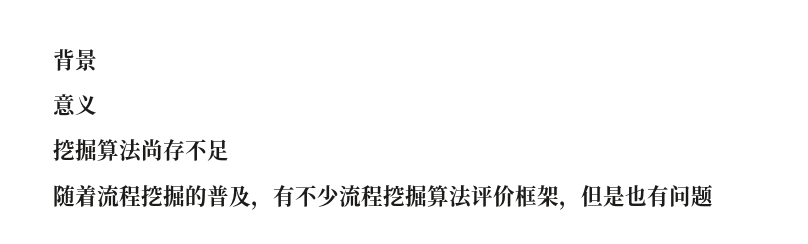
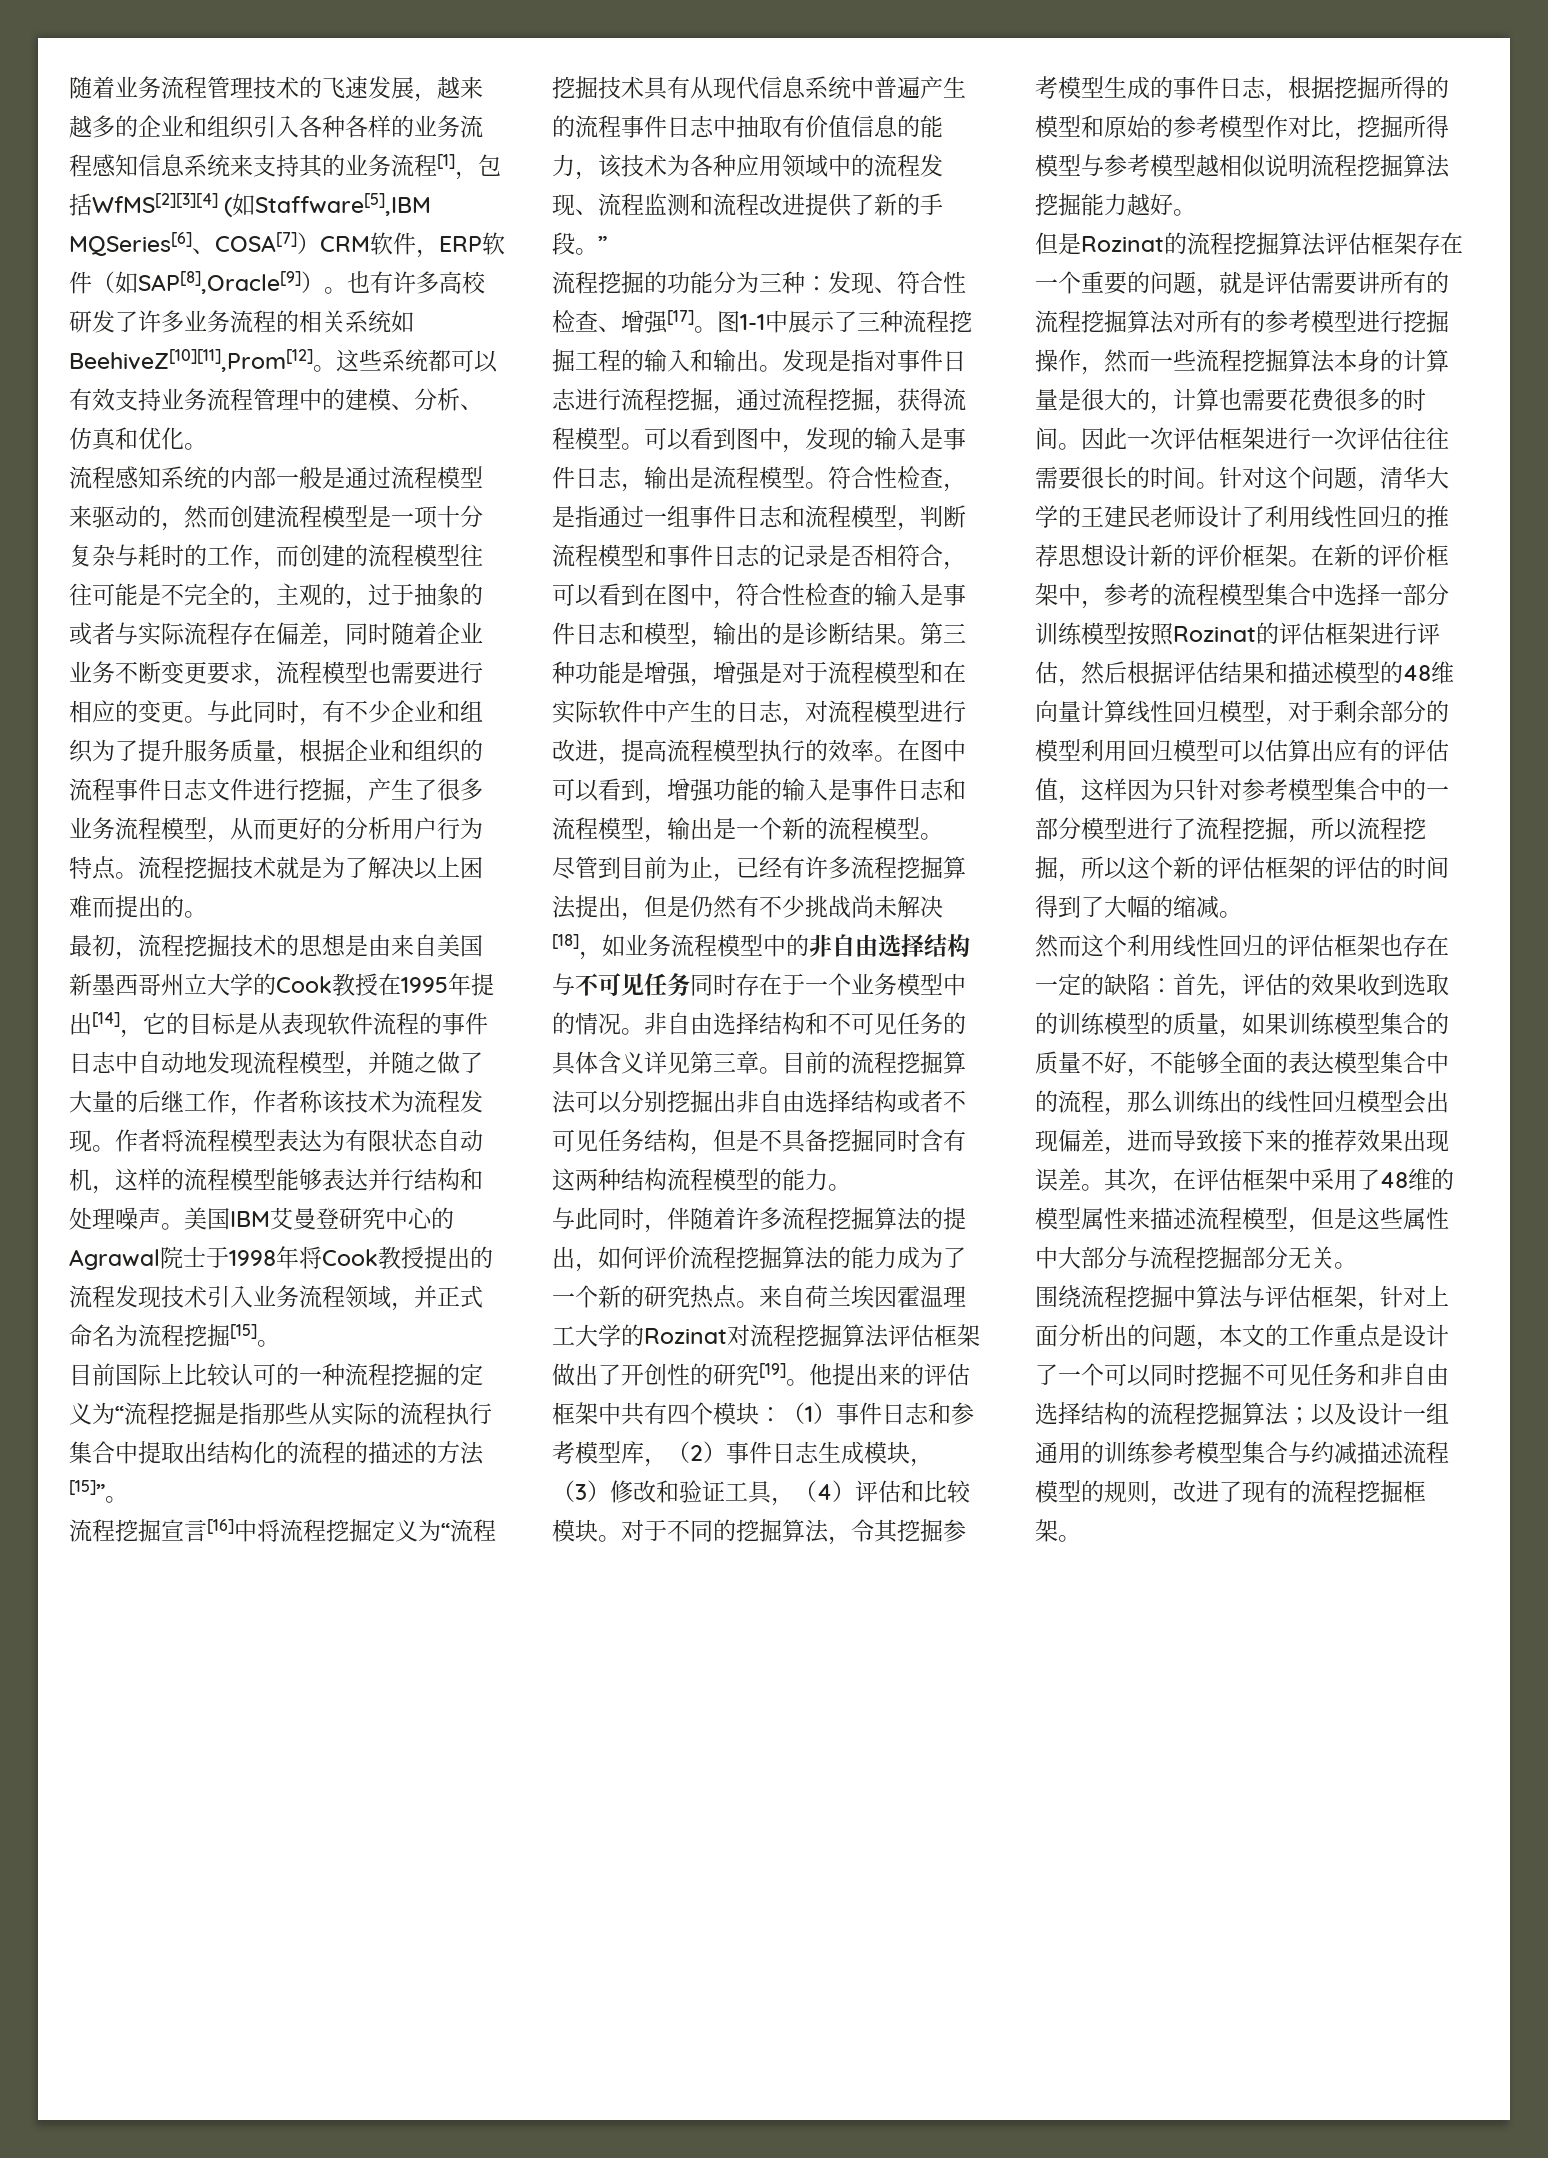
[53,49,97,72] [53,94,97,116] [53,139,229,163] [53,184,713,210] 背景 // 意义 // 挖掘算法尚存不足 // 随着流程挖掘的普及，有不少流程挖掘算法评价框架，但是也有问题 -> [69,76,483,102] [69,115,483,139] [69,154,455,178] [455,154,501,180] [69,193,432,217] [69,232,505,258] [69,271,486,294] [69,310,414,333] [69,349,498,373] [69,388,483,411] [69,427,207,451] [69,466,483,489] [69,505,483,531] [69,544,483,570] [69,583,483,609] [69,622,483,648] [69,661,483,687] [69,700,483,726] [69,739,483,765] [69,778,483,804] [69,817,483,843] [69,856,483,880] [69,895,207,918] [69,934,483,960] [69,973,494,996] [69,1012,120,1035] [120,1012,488,1038] [69,1051,483,1077] [69,1090,483,1116] [69,1129,483,1152] [69,1168,483,1194] [69,1207,454,1230] [69,1246,493,1270] [69,1285,483,1311] [69,1324,257,1347] [257,1340,280,1347] [69,1363,483,1386] [69,1402,492,1426] [69,1441,484,1465] [69,1480,128,1503] [69,1519,496,1542] [552,76,966,100] [552,115,943,138] [552,154,943,180] [552,193,943,217] [552,232,607,255] [552,271,966,294] [552,310,694,334] [694,310,972,333] [552,349,966,372] [552,388,966,414] [552,427,966,453] [552,466,966,492] [552,505,966,531] [552,544,966,570] [552,583,966,609] [552,622,966,648] [552,661,966,687] [552,700,966,726] [552,739,966,765] [552,778,966,804] [552,817,943,843] [552,856,966,882] [552,895,943,921] [552,934,579,949] [579,934,970,960] [552,973,966,996] [552,1012,966,1035] [552,1051,966,1075] [552,1090,966,1114] [552,1129,966,1155] [552,1168,851,1191] [552,1207,966,1233] [552,1246,966,1272] [552,1285,966,1309] [552,1324,980,1348] [552,1363,786,1386] [786,1363,970,1386] [552,1402,974,1426] [552,1441,933,1467] [552,1480,971,1506] [552,1519,966,1545] [1035,76,1449,102] [1035,115,1449,141] [1035,154,1450,178] [1035,193,1196,216] [1035,232,1463,256] [1035,271,1449,297] [1035,310,1449,334] [1035,349,1449,375] [1035,388,1426,414] [1035,427,1449,450] [1035,466,1449,492] [1035,505,1449,528] [1035,544,1449,567] [1035,583,1449,609] [1035,622,1440,646] [1035,661,1454,687] [1035,700,1449,726] [1035,739,1449,763] [1035,778,1449,804] [1035,817,1426,843] [1035,856,1449,882] [1035,895,1242,918] [1035,934,1449,958] [1035,973,1449,999] [1035,1012,1449,1038] [1035,1051,1449,1077] [1035,1090,1449,1116] [1035,1129,1449,1155] [1035,1168,1454,1194] [1035,1207,1449,1233] [1035,1246,1357,1269] [1035,1285,1449,1311] [1035,1324,1449,1350] [1035,1363,1449,1387] [1035,1402,1449,1426] [1035,1441,1449,1464] [1035,1480,1426,1506] [1035,1519,1081,1542] 随着业务流程管理技术的飞速发展，越来越多的企业和组织引入各种各样的业务流程感知信息系统来支持其的业务流程[1]，包括WfMS[2][3][4] (如Staffware[5],IBM MQSeries[6]、COSA[7]）CRM软件，ERP软件（如SAP[8],Oracle[9]）。也有许多高校研发了许多业务流程的相关系统如BeehiveZ[10][11],Prom[12]。这些系统都可以有效支持业务流程管理中的建模、分析、仿真和优化。 // 流程感知系统的内部一般是通过流程模型来驱动的，然而创建流程模型是一项十分复杂与耗时的工作，而创建的流程模型往往可能是不完全的，主观的，过于抽象的或者与实际流程存在偏差，同时随着企业业务不断变更要求，流程模型也需要进行相应的变更。与此同时，有不少企业和组织为了提升服务质量，根据企业和组织的流程事件日志文件进行挖掘，产生了很多业务流程模型，从而更好的分析用户行为特点。流程挖掘技术就是为了解决以上困难而提出的。 // 最初，流程挖掘技术的思想是由来自美国新墨西哥州立大学的Cook教授在1995年提出[14]，它的目标是从表现软件流程的事件日志中自动地发现流程模型，并随之做了大量的后继工作，作者称该技术为流程发现。作者将流程模型表达为有限状态自动机，这样的流程模型能够表达并行结构和处理噪声。美国IBM艾曼登研究中心的Agrawal院士于1998年将Cook教授提出的流程发现技术引入业务流程领域，并正式命名为流程挖掘[15]。 // 目前国际上比较认可的一种流程挖掘的定义为“流程挖掘是指那些从实际的流程执行集合中提取出结构化的流程的描述的方法[15]”。 // 流程挖掘宣言[16]中将流程挖掘定义为“流程挖掘技术具有从现代信息系统中普遍产生的流程事件日志中抽取有价值信息的能力，该技术为各种应用领域中的流程发现、流程监测和流程改进提供了新的手段。” // 流程挖掘的功能分为三种：发现、符合性检查、增强[17]。图1-1中展示了三种流程挖掘工程的输入和输出。发现是指对事件日志进行流程挖掘，通过流程挖掘，获得流程模型。可以看到图中，发现的输入是事件日志，输出是流程模型。符合性检查，是指通过一组事件日志和流程模型，判断流程模型和事件日志的记录是否相符合，可以看到在图中，符合性检查的输入是事件日志和模型，输出的是诊断结果。第三种功能是增强，增强是对于流程模型和在实际软件中产生的日志，对流程模型进行改进，提高流程模型执行的效率。在图中可以看到，增强功能的输入是事件日志和流程模型，输出是一个新的流程模型。 // 尽管到目前为止，已经有许多流程挖掘算法提出，但是仍然有不少挑战尚未解决[18]，如业务流程模型中的非自由选择结构与不可见任务同时存在于一个业务模型中的情况。非自由选择结构和不可见任务的具体含义详见第三章。目前的流程挖掘算法可以分别挖掘出非自由选择结构或者不可见任务结构，但是不具备挖掘同时含有这两种结构流程模型的能力。 // 与此同时，伴随着许多流程挖掘算法的提出，如何评价流程挖掘算法的能力成为了一个新的研究热点。来自荷兰埃因霍温理工大学的Rozinat对流程挖掘算法评估框架做出了开创性的研究[19]。他提出来的评估框架中共有四个模块：（1）事件日志和参考模型库，（2）事件日志生成模块，（3）修改和验证工具，（4）评估和比较模块。对于不同的挖掘算法，令其挖掘参考模型生成的事件日志，根据挖掘所得的模型和原始的参考模型作对比，挖掘所得模型与参考模型越相似说明流程挖掘算法挖掘能力越好。 // 但是Rozinat的流程挖掘算法评估框架存在一个重要的问题，就是评估需要讲所有的流程挖掘算法对所有的参考模型进行挖掘操作，然而一些流程挖掘算法本身的计算量是很大的，计算也需要花费很多的时间。因此一次评估框架进行一次评估往往需要很长的时间。针对这个问题，清华大学的王建民老师设计了利用线性回归的推荐思想设计新的评价框架。在新的评价框架中，参考的流程模型集合中选择一部分训练模型按照Rozinat的评估框架进行评估，然后根据评估结果和描述模型的48维向量计算线性回归模型，对于剩余部分的模型利用回归模型可以估算出应有的评估值，这样因为只针对参考模型集合中的一部分模型进行了流程挖掘，所以流程挖掘，所以这个新的评估框架的评估的时间得到了大幅的缩减。 // 然而这个利用线性回归的评估框架也存在一定的缺陷：首先，评估的效果收到选取的训练模型的质量，如果训练模型集合的质量不好，不能够全面的表达模型集合中的流程，那么训练出的线性回归模型会出现偏差，进而导致接下来的推荐效果出现误差。其次，在评估框架中采用了48维的模型属性来描述流程模型，但是这些属性中大部分与流程挖掘部分无关。 // 围绕流程挖掘中算法与评估框架，针对上面分析出的问题，本文的工作重点是设计了一个可以同时挖掘不可见任务和非自由选择结构的流程挖掘算法；以及设计一组通用的训练参考模型集合与约减描述流程模型的规则，改进了现有的流程挖掘框架。

